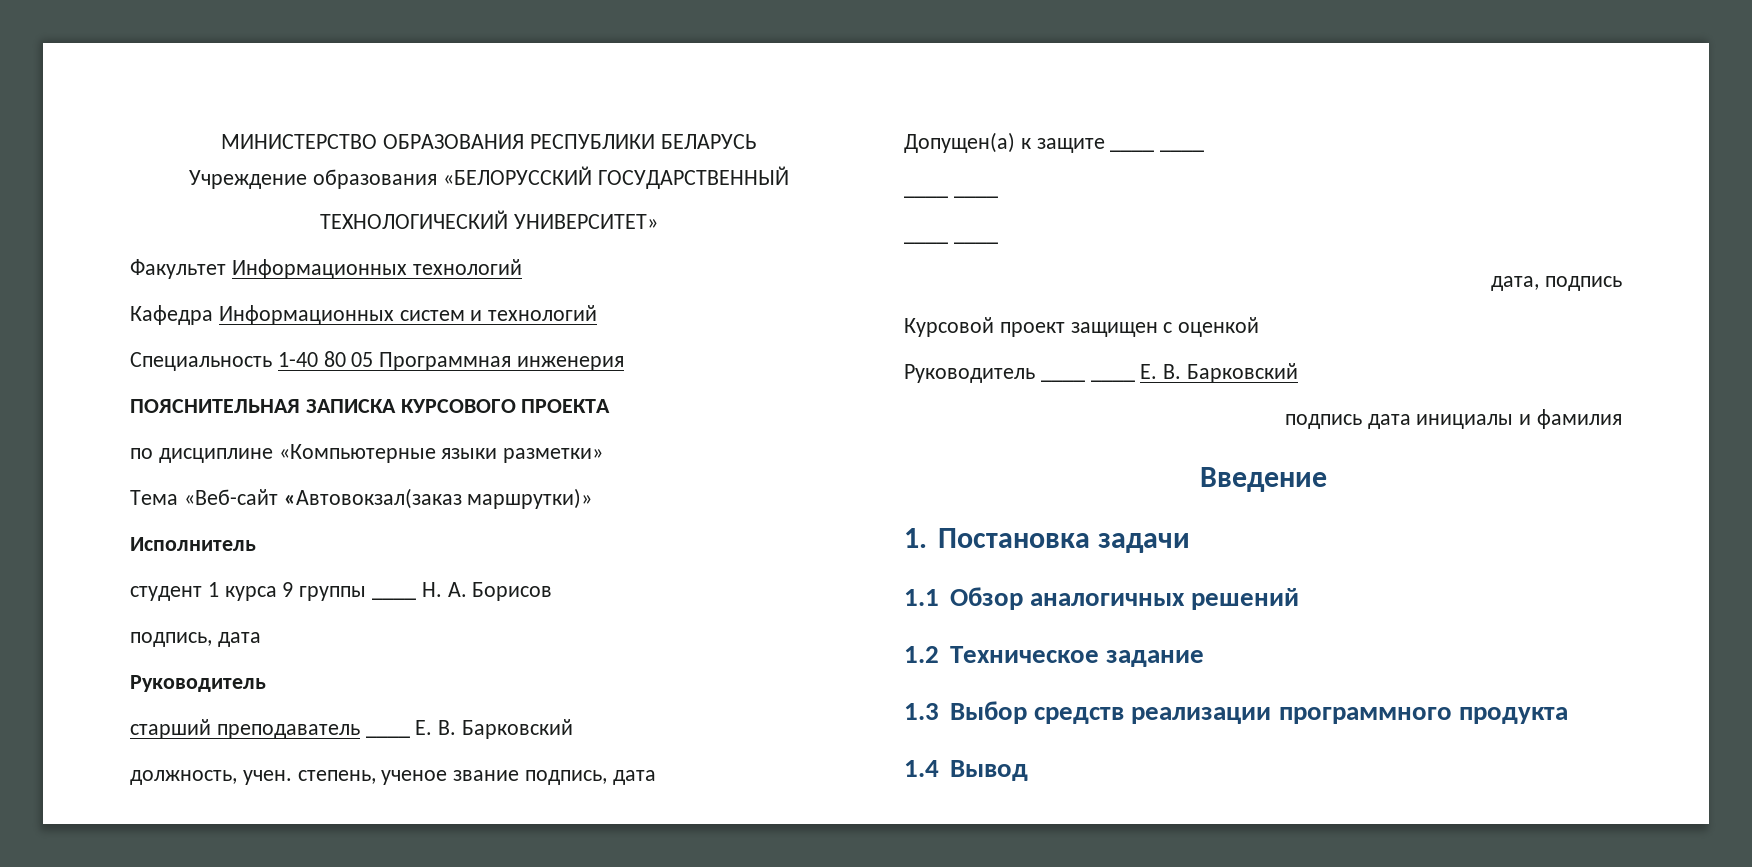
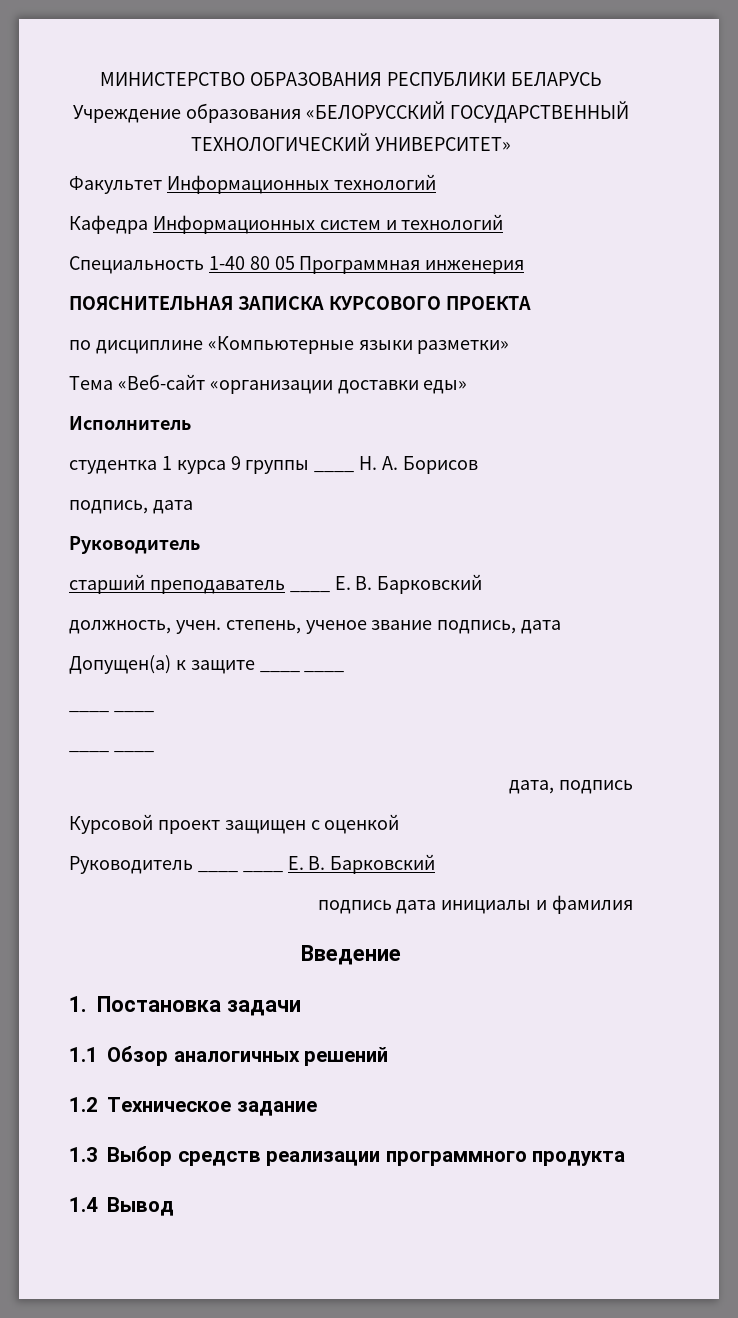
[283,488,593,509] «Автовокзал(заказ маршрутки)» -> [209,380,468,394] «организации доставки еды»
[130,586,202,601] студент -> [69,460,157,474] студентка

